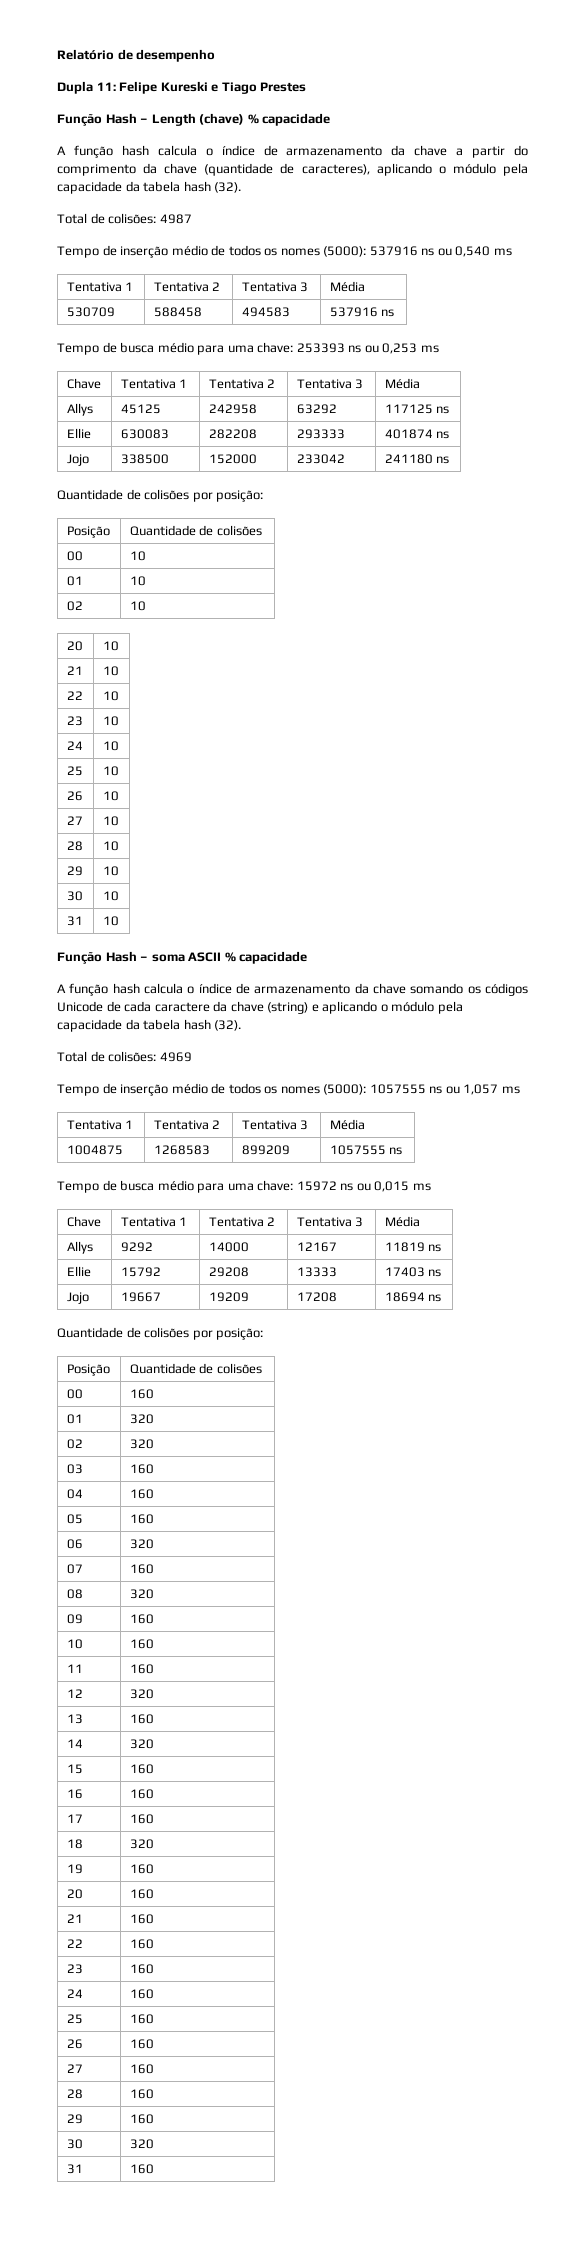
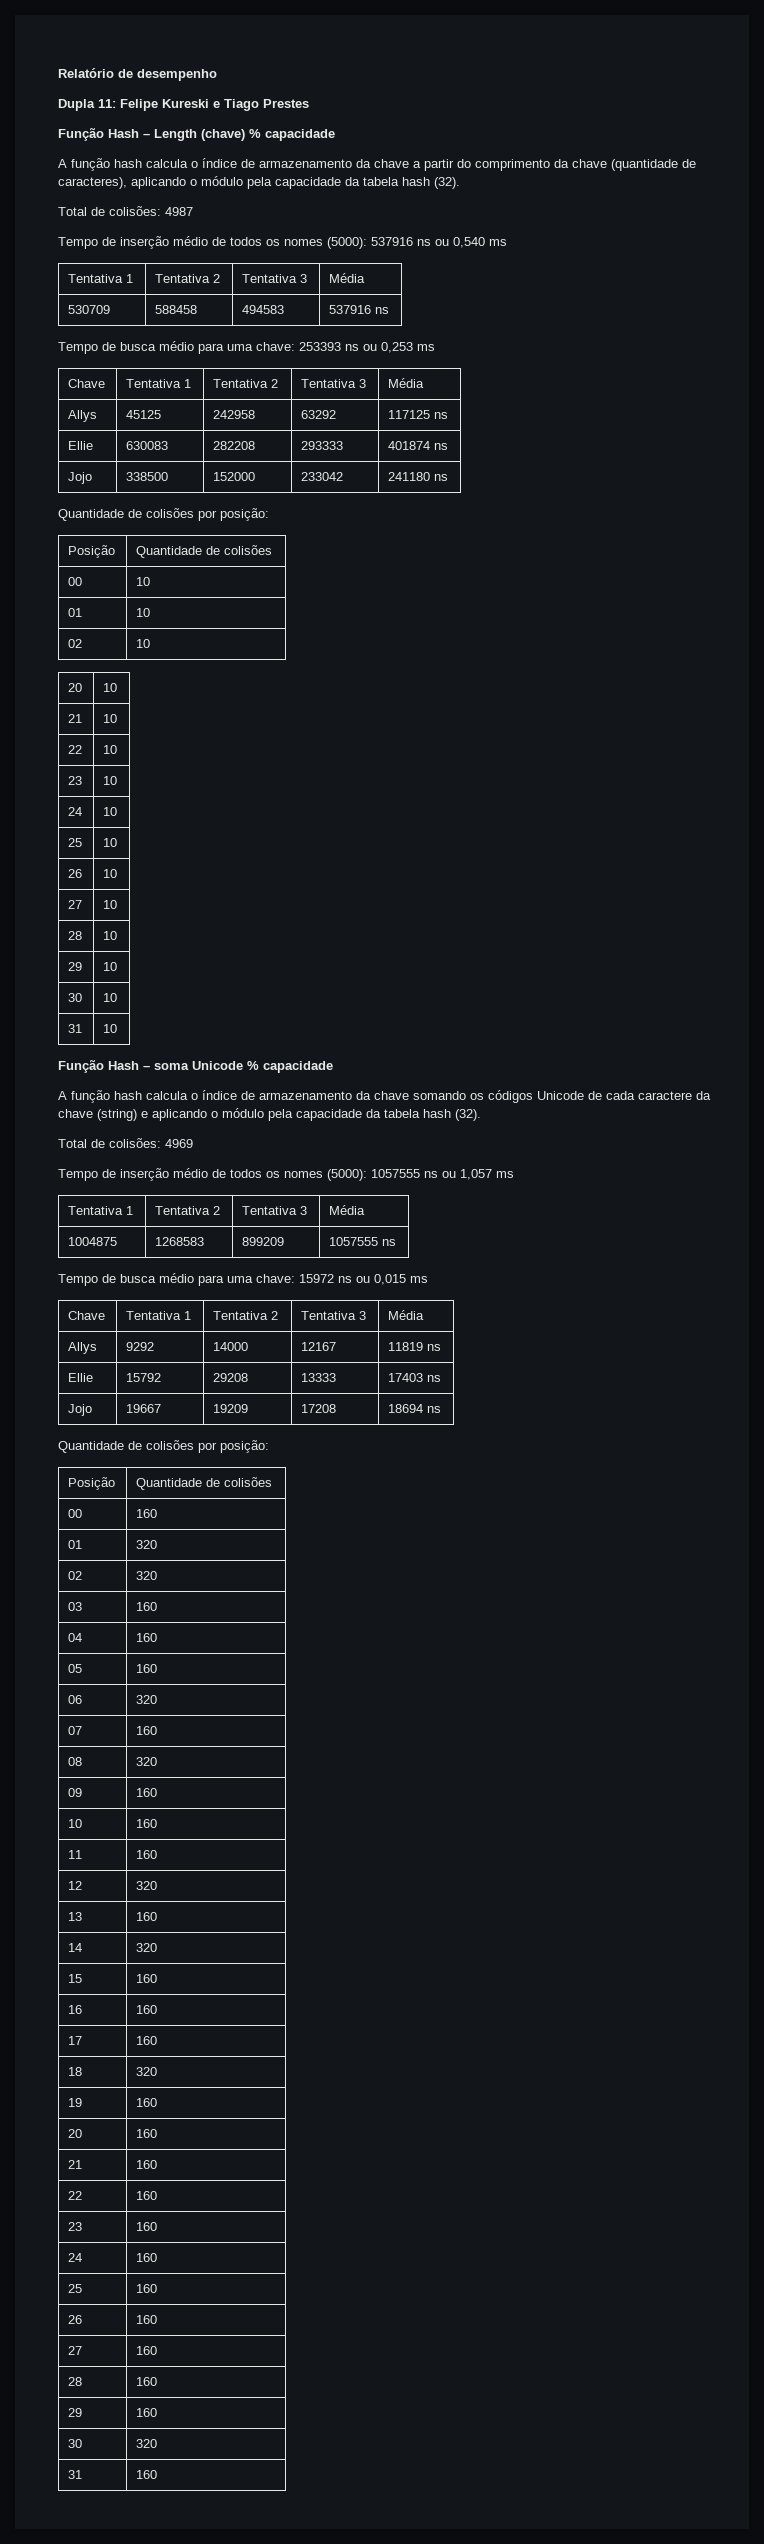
[188,952,222,962] ASCII -> [192,1061,243,1070] Unicode

